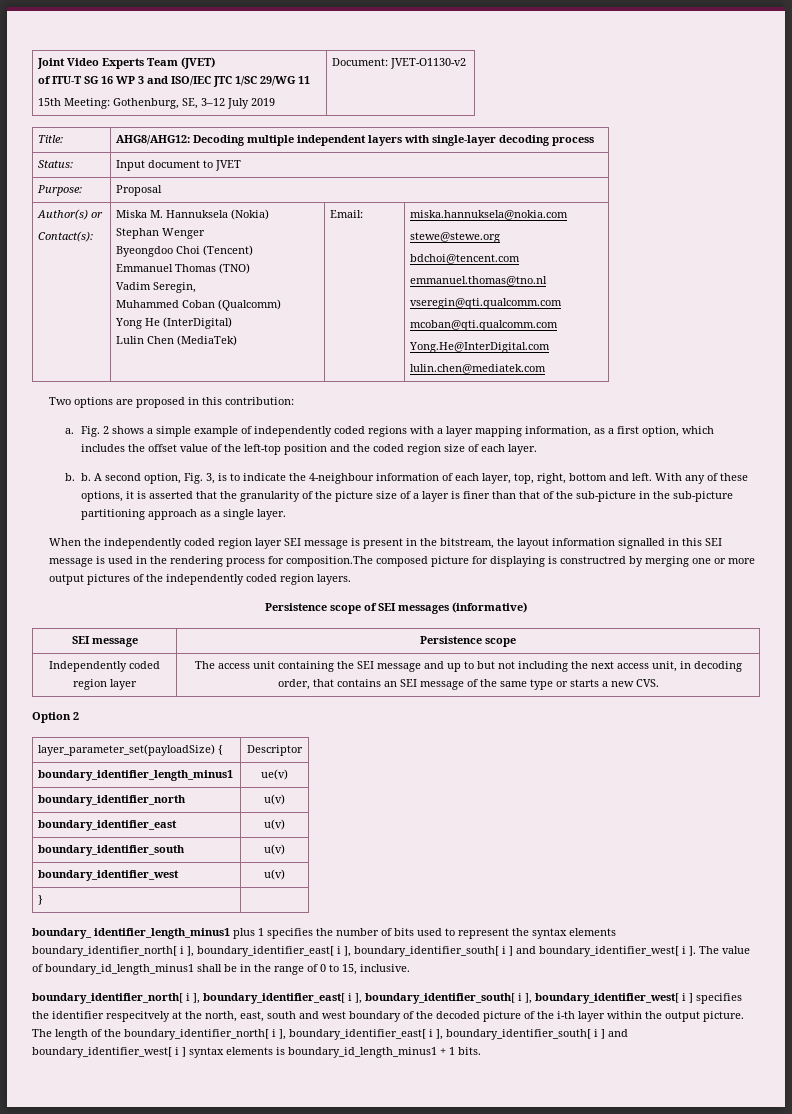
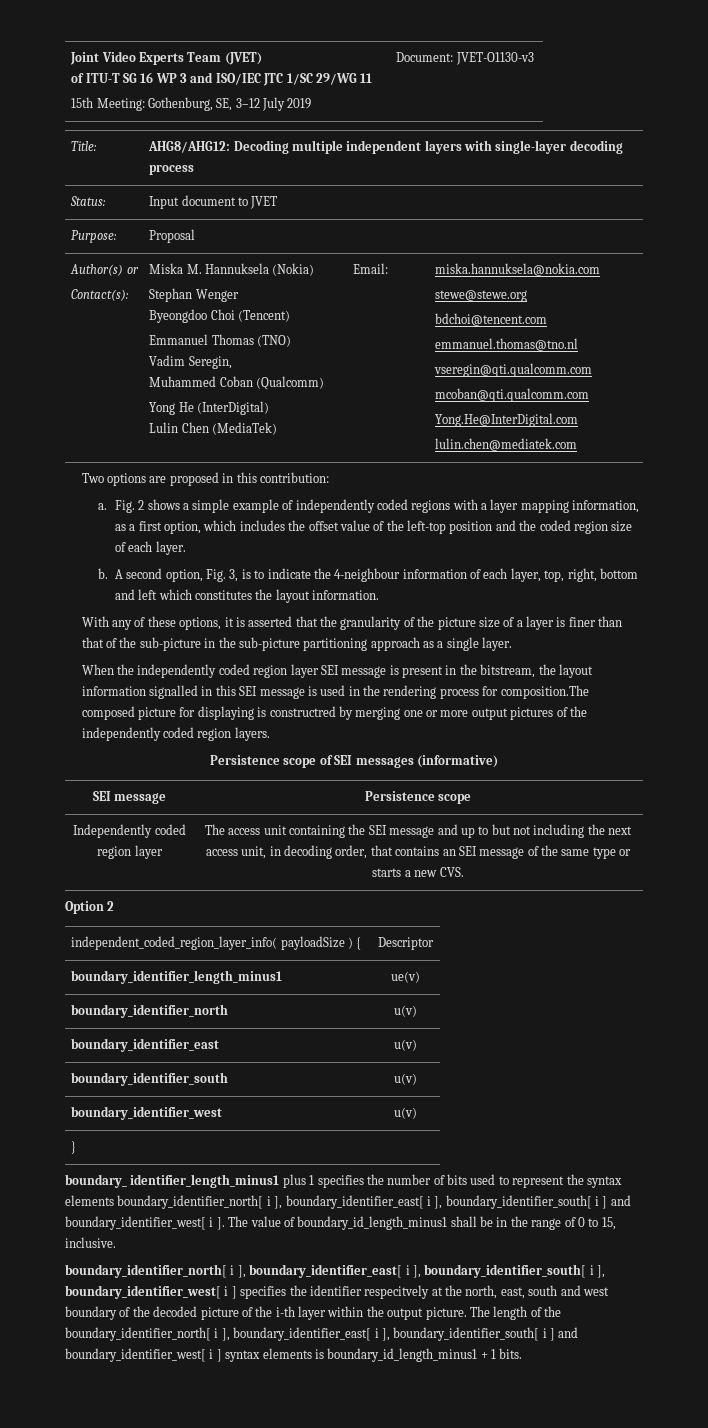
[390,58,467,69] JVET-O1130-v2 -> [455,52,534,65] JVET-O1130-v3
[81,473,92,481] b. -> (109, 573) none
[632,473,653,481] left. -> [138,589,380,603] left which constitutes the layout information. //
[38,744,216,756] layer_parameter_set(payloadSize) -> [71,936,353,950] independent_coded_region_layer_info( payloadSize )

